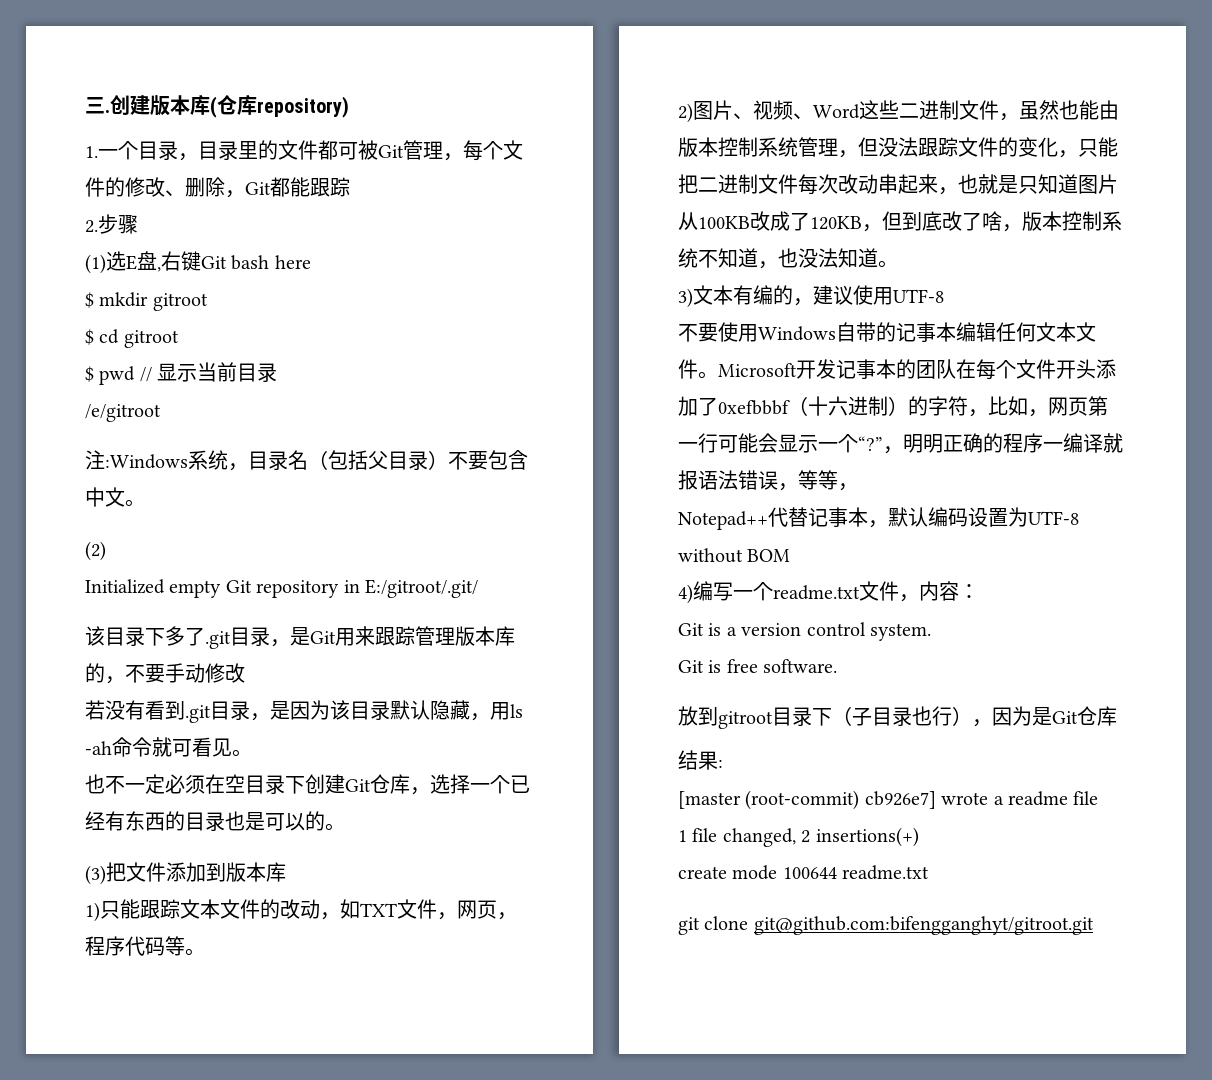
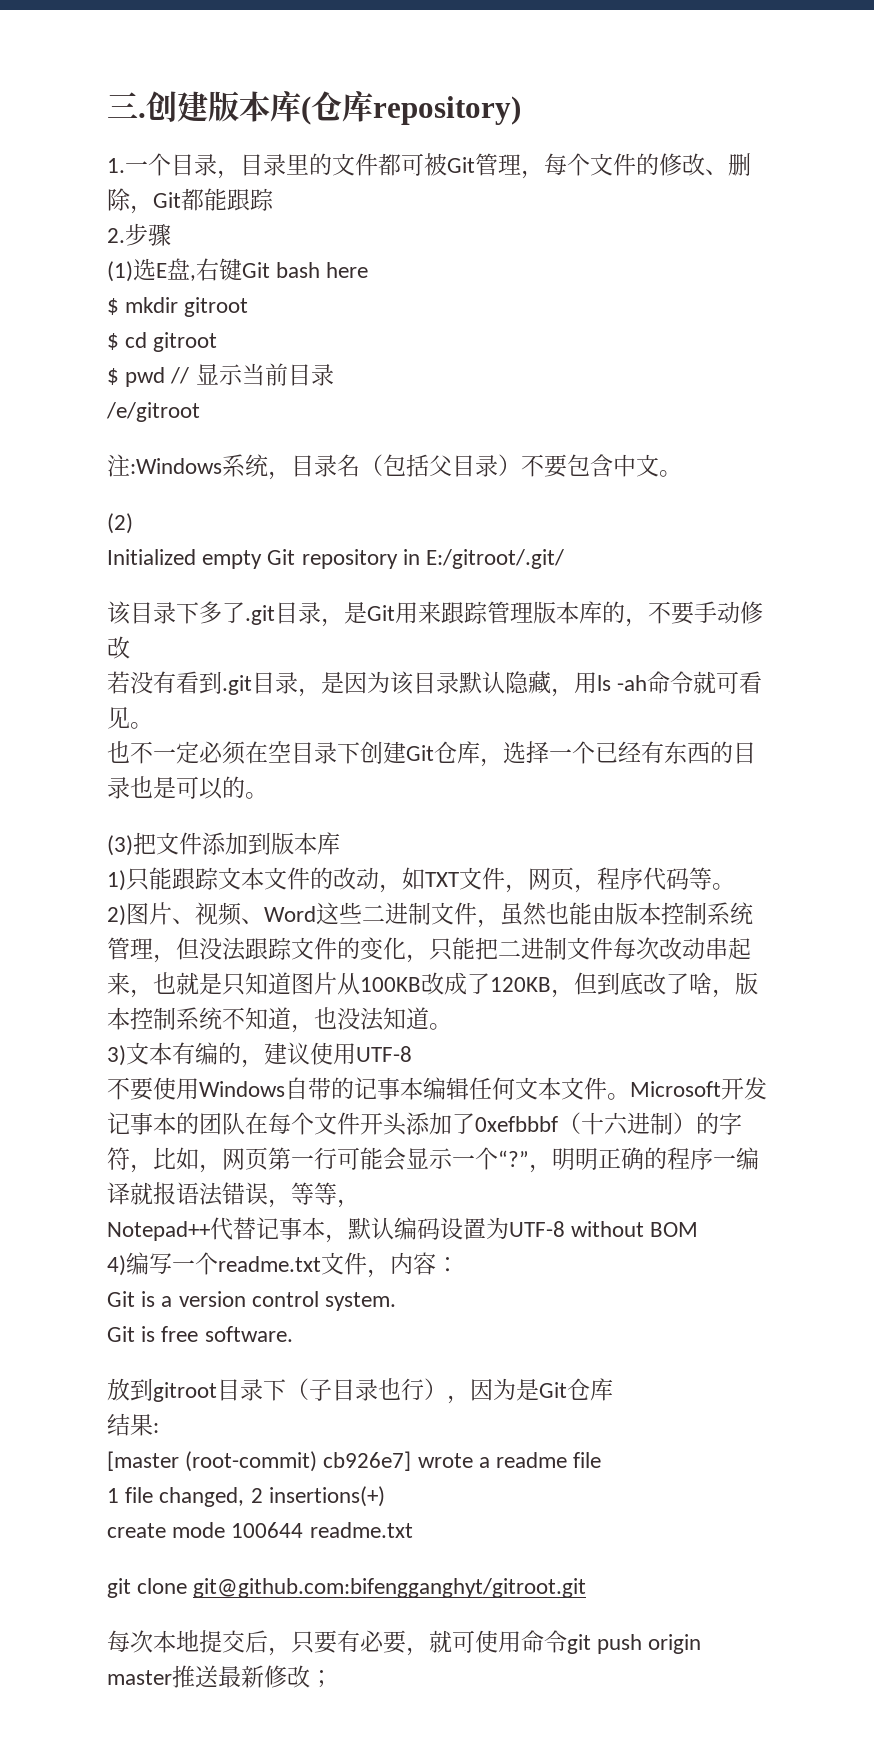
(1094, 925) none -> [107,1630,702,1656] [107,1665,333,1688] // 每次本地提交后，只要有必要，就可使用命令git push origin master推送最新修改；

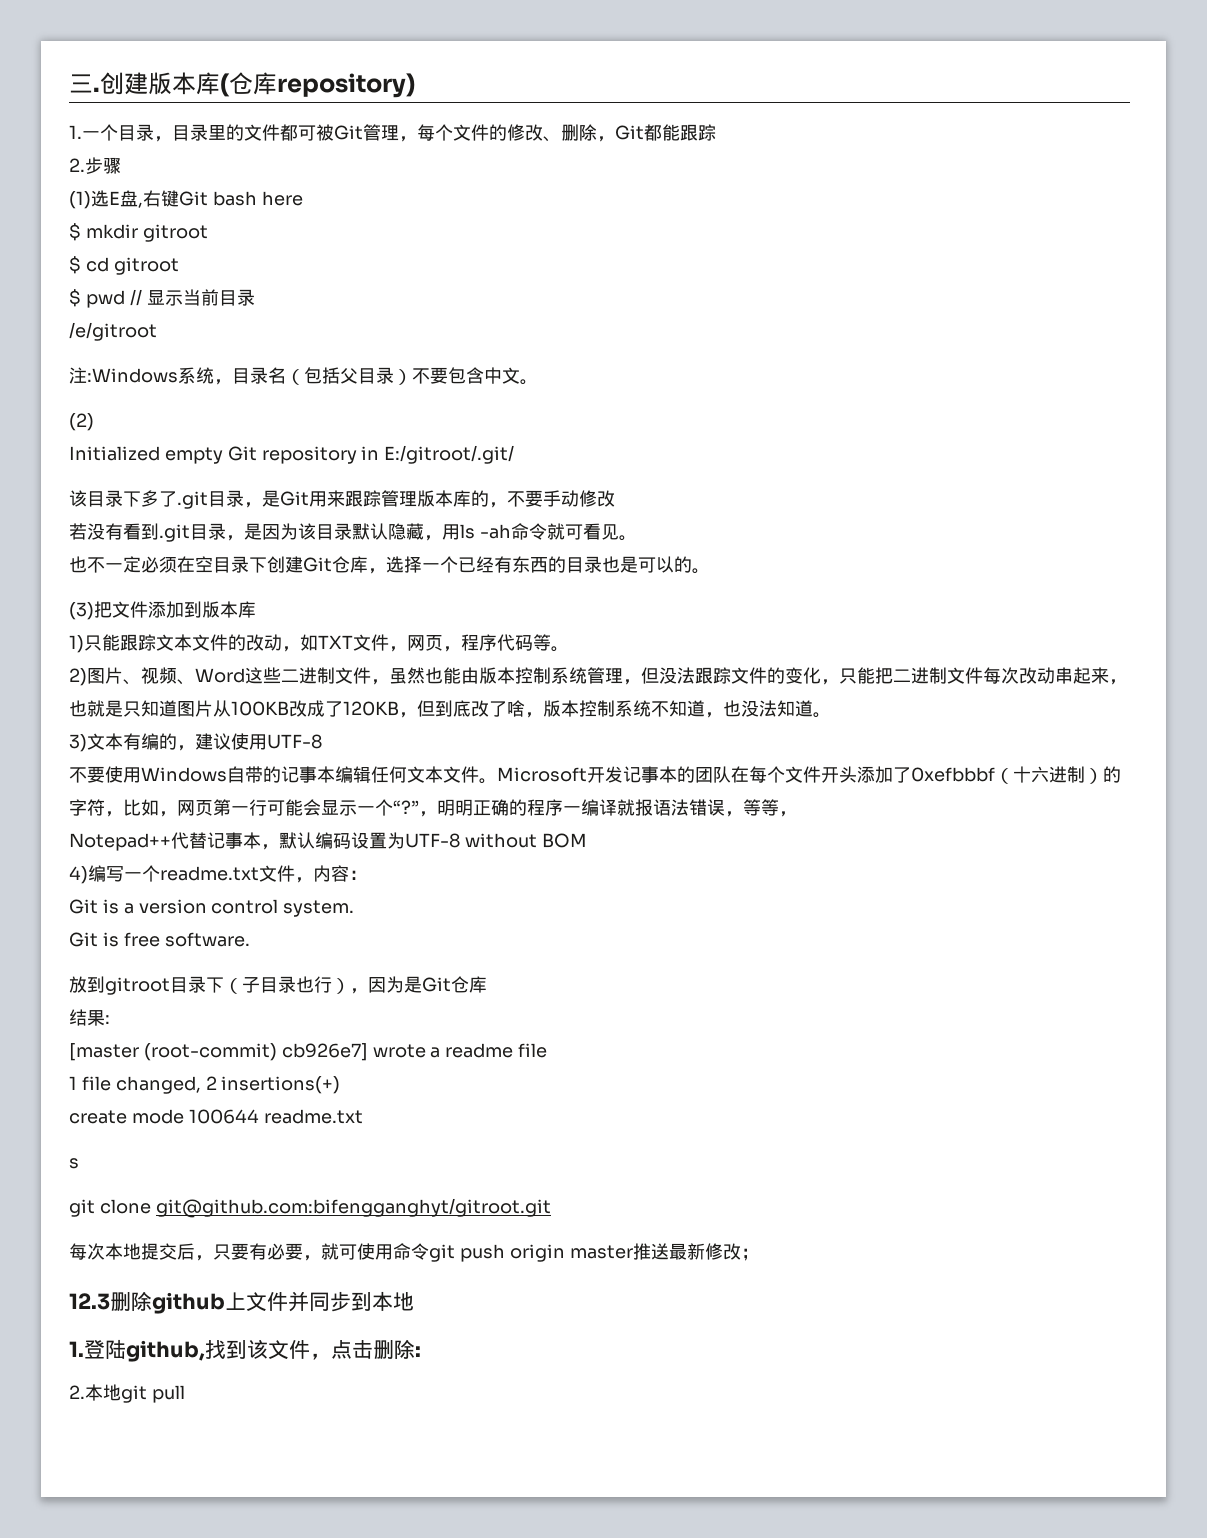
(413, 1530) none -> [69,1158,79,1169] // s
(333, 1679) none -> [69,1291,414,1314] [69,1339,421,1362] [69,1384,185,1403] // 12.3删除github上文件并同步到本地 // 1.登陆github,找到该文件，点击删除: // 2.本地git pull

